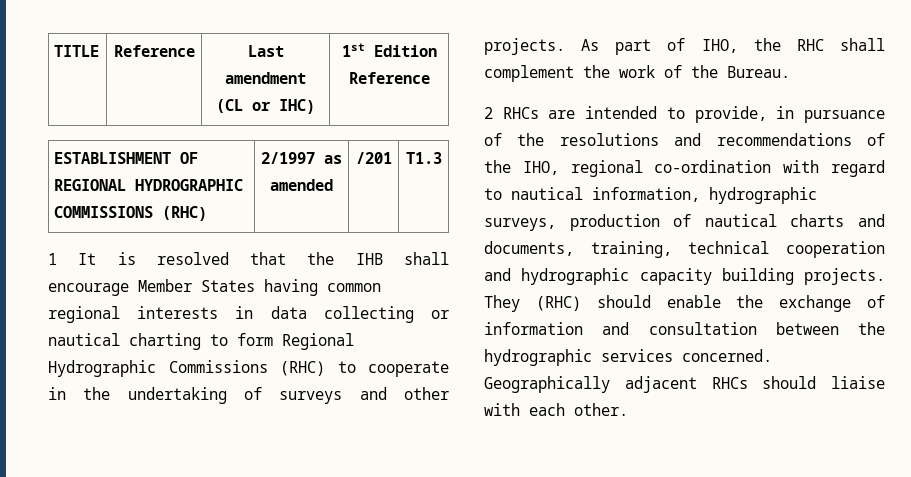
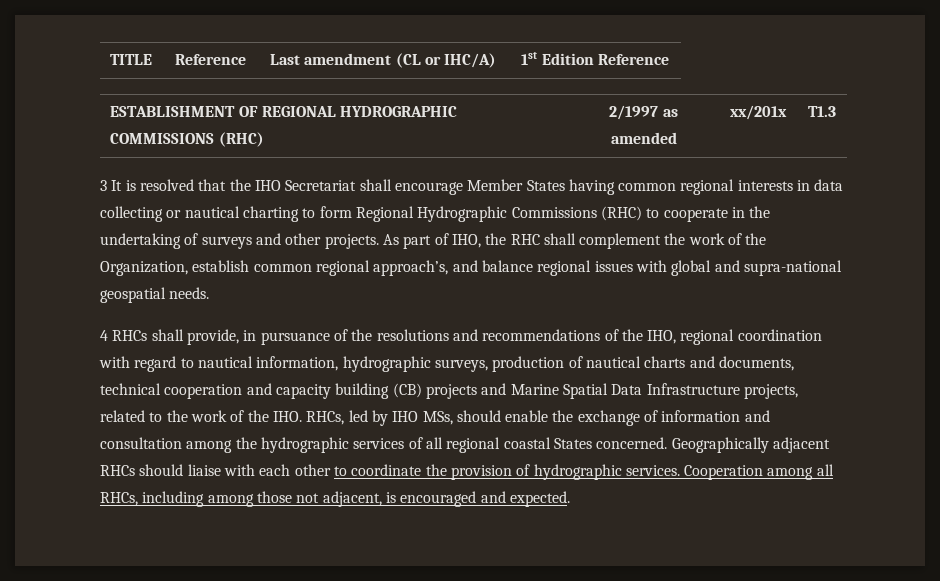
[279,99,315,114] IHC) -> [444,53,497,68] IHC/A)
[355,152,392,164] /201 -> [729,105,787,120] xx/201x
[48,253,57,265] 1 -> [100,180,107,191] 3
[355,253,383,265] IHB -> [254,180,357,191] IHO Secretariat
[727,66,790,78] [484,106,685,119] Bureau. // 2 RHCs are intended to -> [100,260,842,276] [100,287,210,303] [100,329,184,341] Organization, establish common regional approach’s, and balance regional issues with global and supra-national geospatial needs. // 4 RHCs shall
[654,160,772,173] co-ordination -> [737,329,822,341] coordination
[590,241,672,258] training, -> (794, 363) none
[521,268,630,285] hydrographic -> (272, 389) none
[804,268,885,285] [484,295,581,312] projects. They (RHC) -> [392,383,798,399] [100,410,453,426] (CB) projects and Marine Spatial Data Infrastructure projects, related to the work of the IHO. RHCs, led by IHO MSs,
[775,322,839,335] between -> [186,440,233,453] among
(673, 355) none -> [408,437,592,453] of all regional coastal States
[574,403,628,416] other. -> [294,464,834,480] [100,491,570,507] other to coordinate the provision of hydrographic services. Cooperation among all RHCs, including among those not adjacent, is encouraged and expected.

